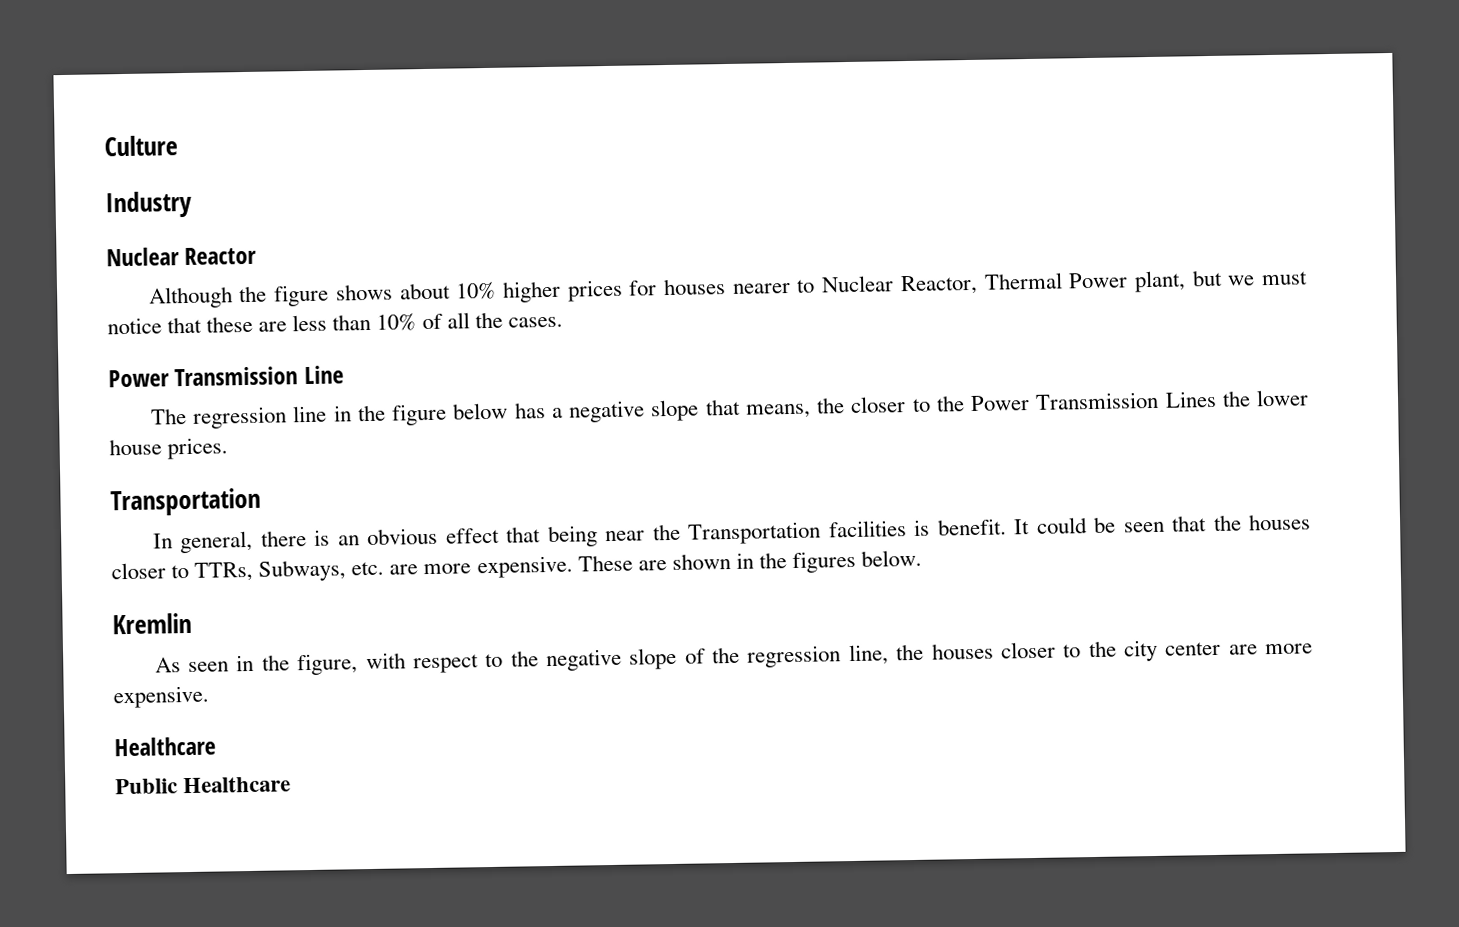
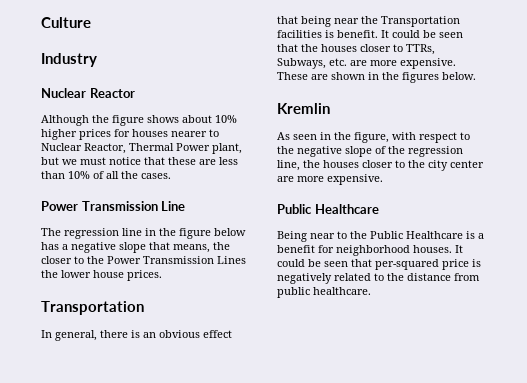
(209, 697) none -> [277,204,312,214] Public
[115,776,292,795] Public Healthcare -> [277,231,484,242] [277,245,463,256] [277,259,481,270] [277,273,480,284] [277,287,371,298] Being near to the Public Healthcare is a benefit for neighborhood houses. It could be seen that per-squared price is negatively related to the distance from public healthcare.

